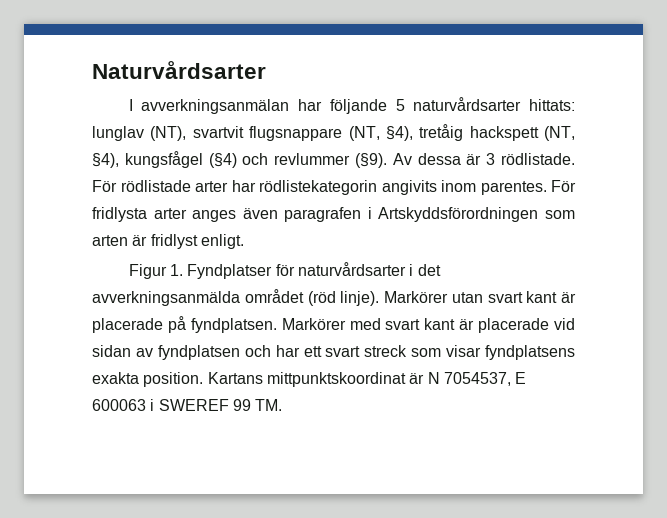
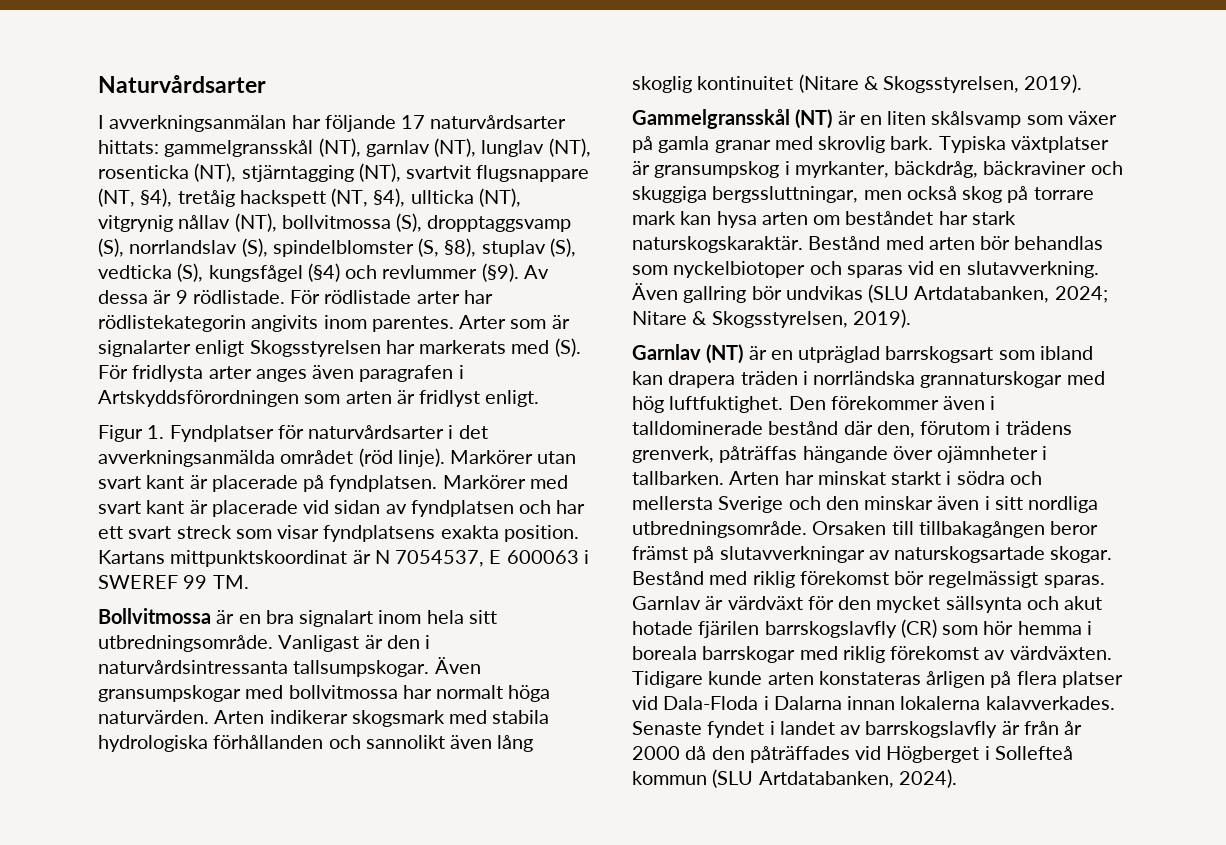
[395,99,405,111] 5 -> [401,115,426,129] 17
[92,126,144,141] lunglav -> [164,138,591,157] [98,163,354,182] gammelgransskål (NT), garnlav (NT), lunglav (NT), rosenticka (NT), stjärntagging
(119, 160) none -> [410,188,521,207] [98,213,572,232] [98,238,576,257] [98,263,204,282] ullticka (NT), vitgrynig nållav (NT), bollvitmossa (S), dropptaggsvamp (S), norrlandslav (S), spindelblomster (S, §8), stuplav (S), vedticka (S),
[486,153,496,165] 3 -> [175,290,188,304] 9
(547, 188) none -> [459,315,570,329] [98,338,581,357] Arter som är signalarter enligt Skogsstyrelsen har markerats med (S).
(283, 405) none -> [98,608,497,627] [98,635,431,652] [98,657,481,677] [98,685,551,702] [98,710,550,727] [98,735,534,752] [632,74,1083,93] [632,109,1117,129] [632,136,1109,153] [632,161,1123,178] [632,186,1094,203] [632,211,1016,228] [632,236,1104,253] [632,261,1099,278] [632,283,1108,303] [632,309,911,328] [632,344,1093,364] [632,371,1105,388] [632,396,996,413] [632,421,1072,438] [632,446,1048,463] [632,471,1042,485] [632,496,1099,513] [632,521,1099,538] [632,546,1113,563] [632,571,1105,588] [632,596,1103,613] [632,619,1092,638] [632,646,1112,663] [632,671,1123,688] [632,696,1115,710] [632,721,1083,738] [632,746,1073,763] [632,769,957,788] // Bollvitmossa är en bra signalart inom hela sitt utbredningsområde. Vanligast är den i naturvårdsintressanta tallsumpskogar. Även gransumpskogar med bollvitmossa har normalt höga naturvärden. Arten indikerar skogsmark med stabila hydrologiska förhållanden och sannolikt även lång skoglig kontinuitet (Nitare & Skogsstyrelsen, 2019). // Gammelgransskål (NT) är en liten skålsvamp som växer på gamla granar med skrovlig bark. Typiska växtplatser är gransumpskog i myrkanter, bäckdråg, bäckraviner och skuggiga bergssluttningar, men också skog på torrare mark kan hysa arten om beståndet har stark naturskogskaraktär. Bestånd med arten bör behandlas som nyckelbiotoper och sparas vid en slutavverkning. Även gallring bör undvikas (SLU Artdatabanken, 2024; Nitare & Skogsstyrelsen, 2019). // Garnlav (NT) är en utpräglad barrskogsart som ibland kan drapera träden i norrländska grannaturskogar med hög luftfuktighet. Den förekommer även i talldominerade bestånd där den, förutom i trädens grenverk, påträffas hängande över ojämnheter i tallbarken. Arten har minskat starkt i södra och mellersta Sverige och den minskar även i sitt nordliga utbredningsområde. Orsaken till tillbakagången beror främst på slutavverkningar av naturskogsartade skogar. Bestånd med riklig förekomst bör regelmässigt sparas. Garnlav är värdväxt för den mycket sällsynta och akut hotade fjärilen barrskogslavfly (CR) som hör hemma i boreala barrskogar med riklig förekomst av värdväxten. Tidigare kunde arten konstateras årligen på flera platser vid Dala-Floda i Dalarna innan lokalerna kalavverkades. Senaste fyndet i landet av barrskogslavfly är från år 2000 då den påträffades vid Högberget i Sollefteå kommun (SLU Artdatabanken, 2024).

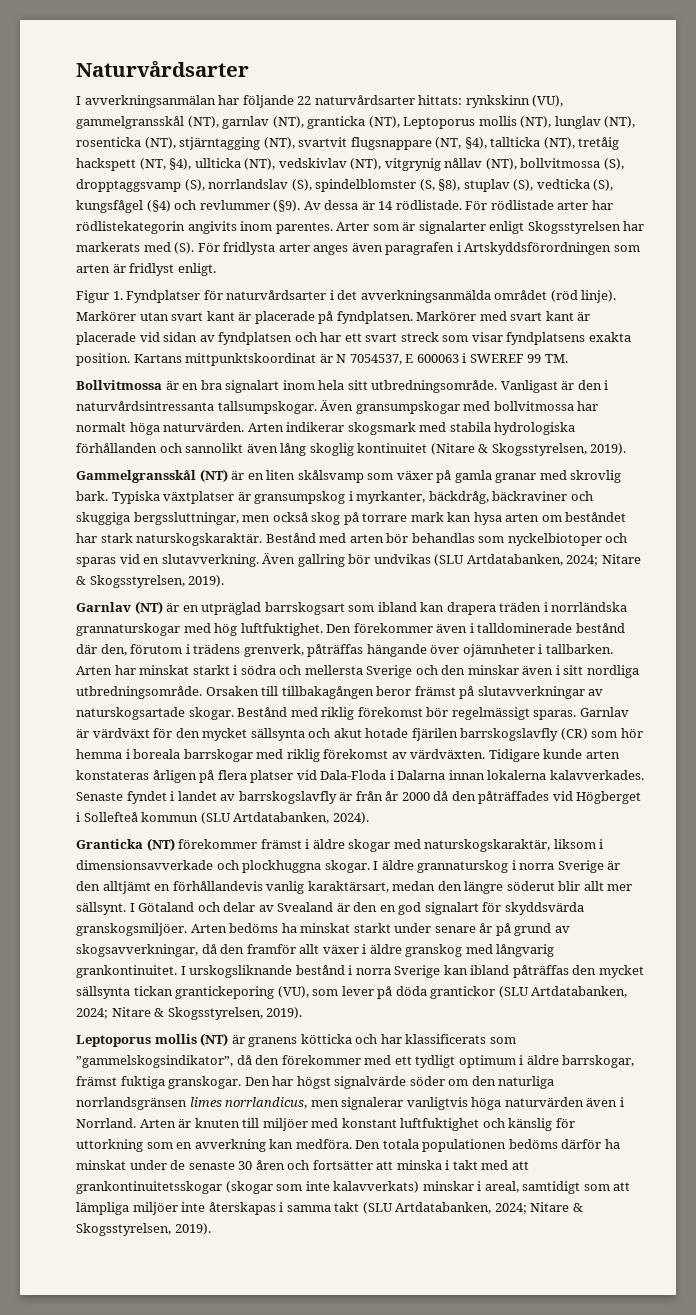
[401,115,426,129] 17 -> [297,96,312,105] 22
(159, 147) none -> [465,95,564,108] rynkskinn (VU),
(477, 147) none -> [307,116,552,129] granticka (NT), Leptoporus mollis (NT),
(173, 197) none -> [490,137,575,149] tallticka (NT),
(521, 197) none -> [278,158,382,170] vedskivlav (NT),
[175,290,188,304] 9 -> [378,201,394,210] 14
(957, 778) none -> [76,838,604,852] [76,860,621,873] [76,881,633,894] [76,902,584,915] [76,923,570,936] [76,944,555,957] [76,965,644,978] [76,986,628,999] [76,1007,303,1020] [76,1033,516,1047] [76,1055,635,1068] [76,1076,555,1089] [76,1097,624,1110] [76,1118,575,1131] [76,1139,620,1152] [76,1160,529,1170] [76,1181,631,1194] [76,1202,583,1215] [76,1223,211,1236] // Granticka (NT) förekommer främst i äldre skogar med naturskogskaraktär, liksom i dimensionsavverkade och plockhuggna skogar. I äldre grannaturskog i norra Sverige är den alltjämt en förhållandevis vanlig karaktärsart, medan den längre söderut blir allt mer sällsynt. I Götaland och delar av Svealand är den en god signalart för skyddsvärda granskogsmiljöer. Arten bedöms ha minskat starkt under senare år på grund av skogsavverkningar, då den framför allt växer i äldre granskog med långvarig grankontinuitet. I urskogsliknande bestånd i norra Sverige kan ibland påträffas den mycket sällsynta tickan grantickeporing (VU), som lever på döda grantickor (SLU Artdatabanken, 2024; Nitare & Skogsstyrelsen, 2019). // Leptoporus mollis (NT) är granens kötticka och har klassificerats som ”gammelskogsindikator”, då den förekommer med ett tydligt optimum i äldre barrskogar, främst fuktiga granskogar. Den har högst signalvärde söder om den naturliga norrlandsgränsen limes norrlandicus, men signalerar vanligtvis höga naturvärden även i Norrland. Arten är knuten till miljöer med konstant luftfuktighet och känslig för uttorkning som en avverkning kan medföra. Den totala populationen bedöms därför ha minskat under de senaste 30 åren och fortsätter att minska i takt med att grankontinuitetsskogar (skogar som inte kalavverkats) minskar i areal, samtidigt som att lämpliga miljöer inte återskapas i samma takt (SLU Artdatabanken, 2024; Nitare & Skogsstyrelsen, 2019).

